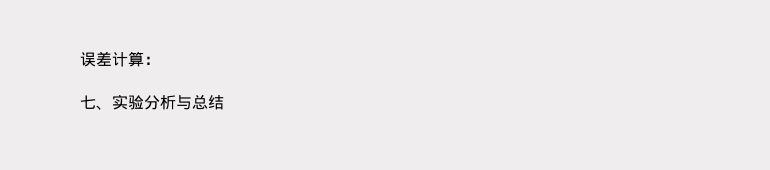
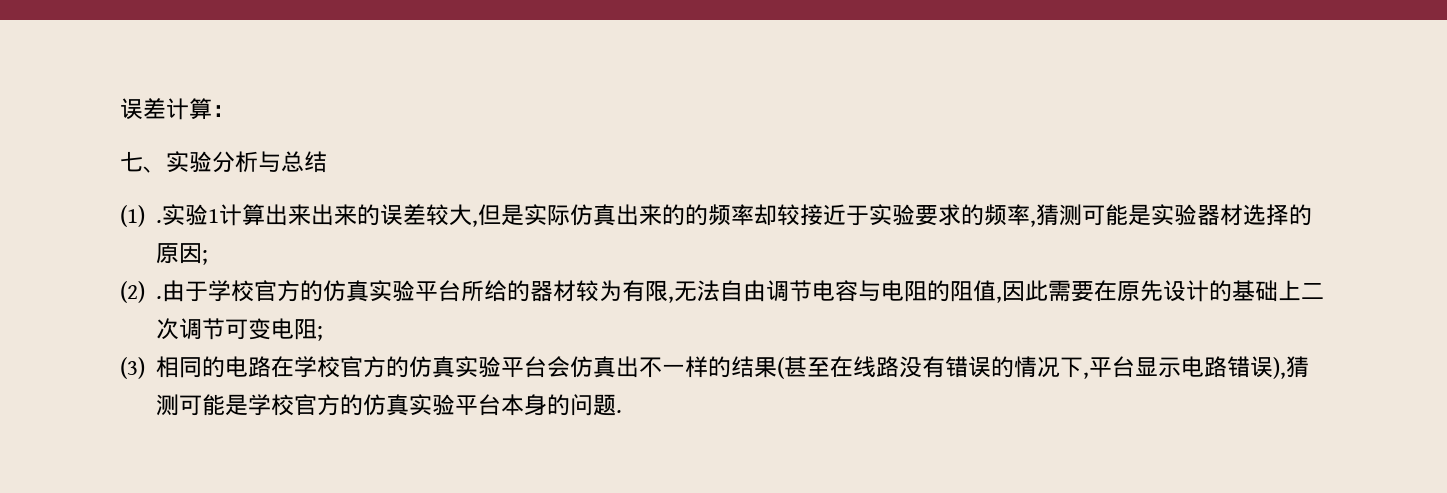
(224, 102) none -> [120,204,1313,227] [156,243,209,265] [120,280,1325,303] [156,318,324,341] [120,356,1310,379] [156,394,623,416] // (1) .实验1计算出来出来的误差较大,但是实际仿真出来的的频率却较接近于实验要求的频率,猜测可能是实验器材选择的原因; // (2) .由于学校官方的仿真实验平台所给的器材较为有限,无法自由调节电容与电阻的阻值,因此需要在原先设计的基础上二次调节可变电阻; // (3)相同的电路在学校官方的仿真实验平台会仿真出不一样的结果(甚至在线路没有错误的情况下,平台显示电路错误),猜测可能是学校官方的仿真实验平台本身的问题.

